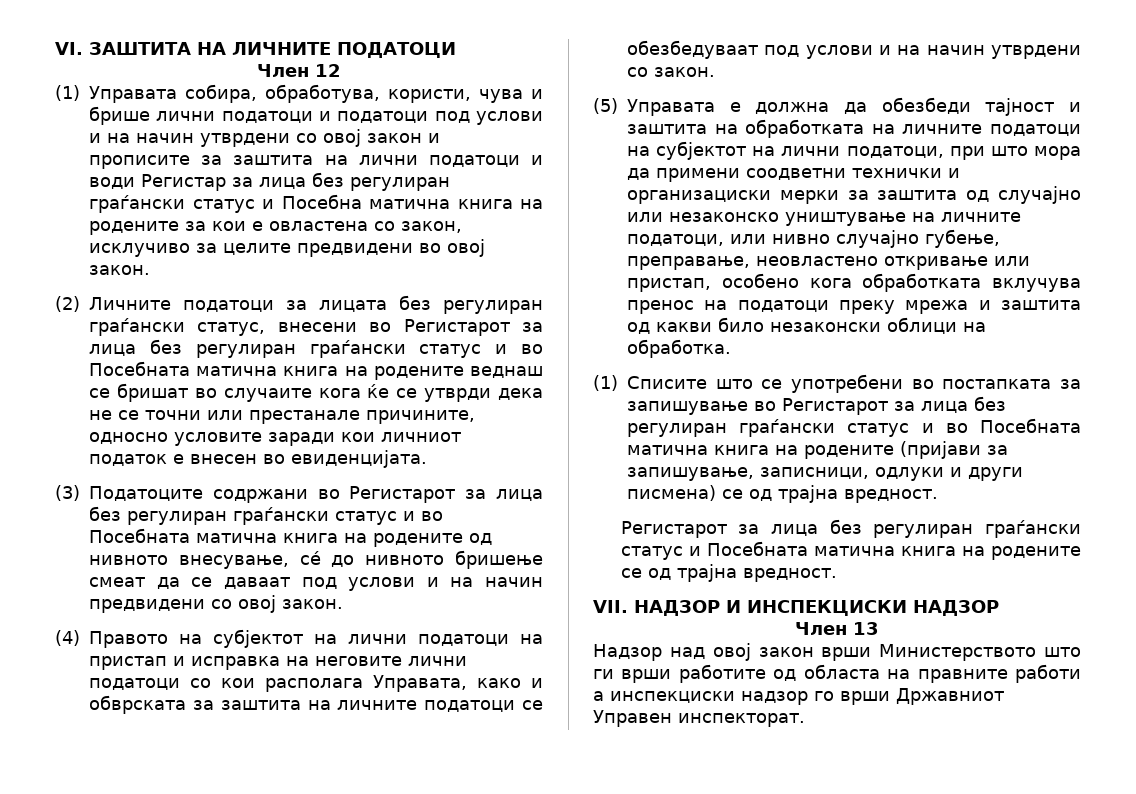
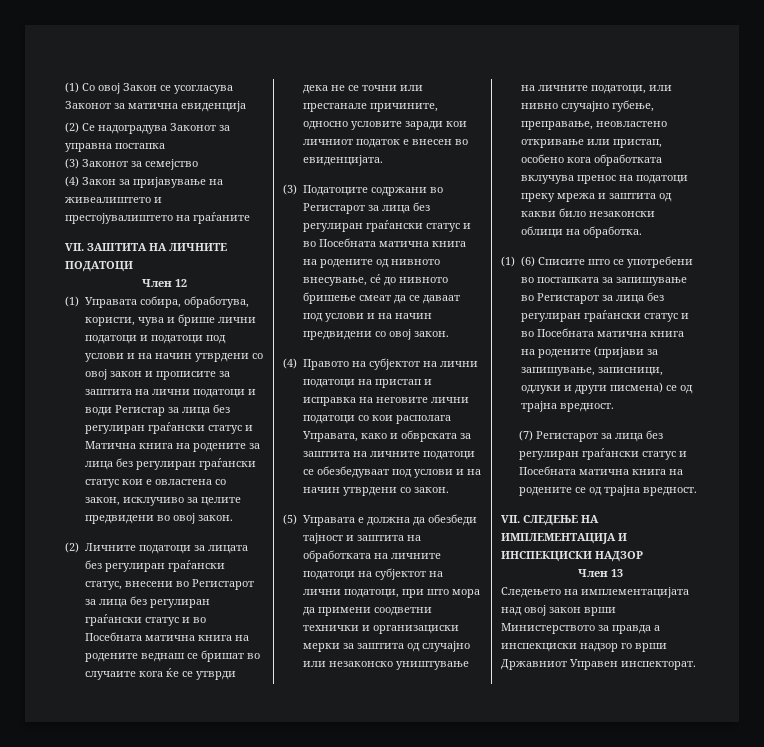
[55,42,83,55] VI. -> [65,82,233,94] [65,101,246,112] [65,122,230,134] [65,143,165,152] [65,158,198,170] [65,176,223,188] [65,197,162,203] [65,212,250,224] [65,243,84,251] (1) Со овој Закон се усогласува Законот за матична евиденција // (2) Се надоградува Законот за управна постапка // (3) Законот за семејство // (4) Закон за пријавување на живеалиштето и престојувалиштето на граѓаните // VII.
[281,194,450,209] Посебна матична -> [84,441,136,449] Матична
(206, 226) none -> [84,458,256,470] [84,479,119,488] лица без регулиран граѓански статус
(618, 383) none -> [520,256,535,267] (6)
(938, 496) none -> [518,430,533,441] (7)
[634,600,720,616] НАДЗОР -> [523,515,599,526] [501,533,616,544] СЛЕДЕЊЕ НА ИМПЛЕМЕНТАЦИЈА
[593,644,662,661] Надзор -> [501,587,689,598] Следењето на имплементацијата
[1044,647,1081,657] [593,664,1081,683] што ги врши работите од областа на правните работи -> [598,625,651,634] за правда

